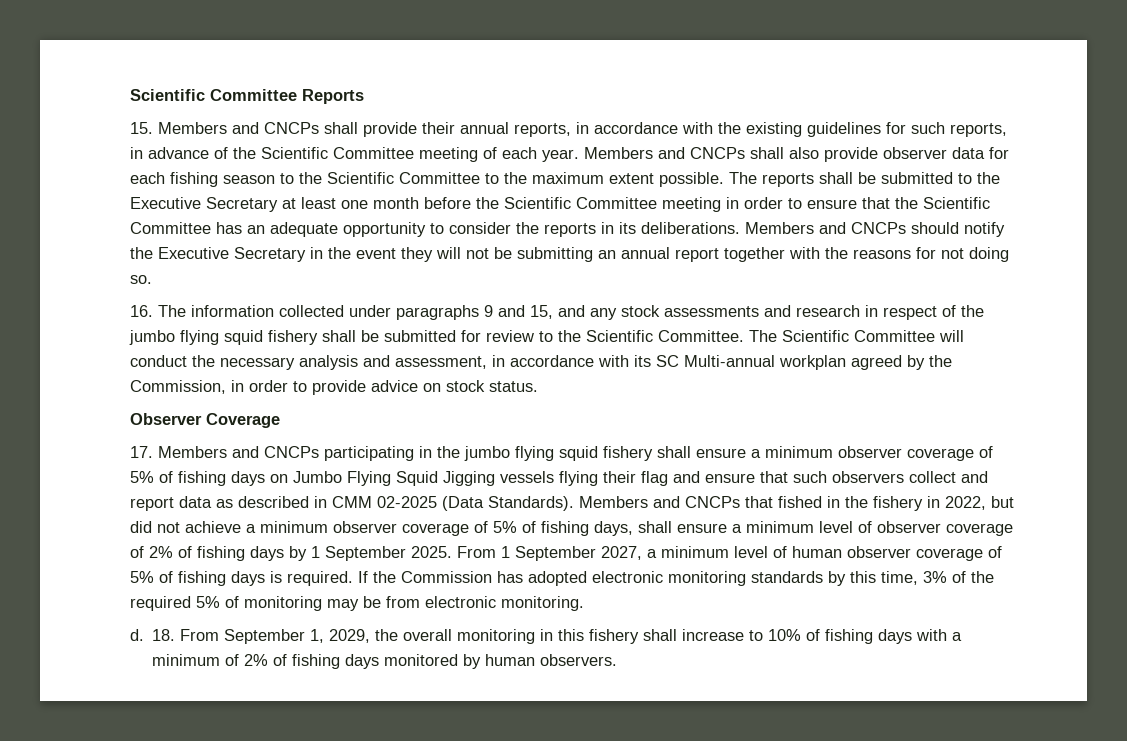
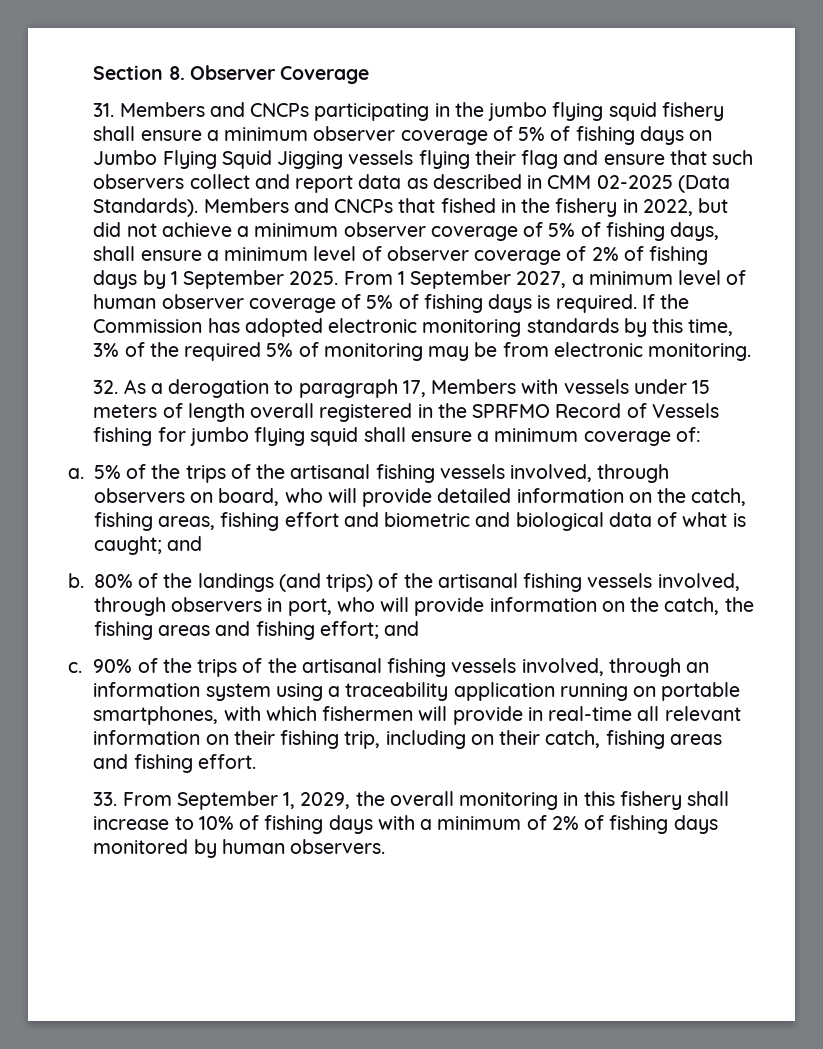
[130,89,365,104] [130,122,1008,137] [130,147,1010,162] [130,172,1001,187] [130,197,991,212] [130,222,1006,237] [130,247,1010,262] [130,275,153,284] [130,305,985,320] [129,330,965,345] [130,355,953,370] [130,380,539,395] Scientific Committee Reports // 15. Members and CNCPs shall provide their annual reports, in accordance with the existing guidelines for such reports, in advance of the Scientific Committee meeting of each year. Members and CNCPs shall also provide observer data for each fishing season to the Scientific Committee to the maximum extent possible. The reports shall be submitted to the Executive Secretary at least one month before the Scientific Committee meeting in order to ensure that the Scientific Committee has an adequate opportunity to consider the reports in its deliberations. Members and CNCPs should notify the Executive Secretary in the event they will not be submitting an annual report together with the reasons for not doing so. // 16. The information collected under paragraphs 9 and 15, and any stock assessments and research in respect of the jumbo flying squid fishery shall be submitted for review to the Scientific Committee. The Scientific Committee will conduct the necessary analysis and assessment, in accordance with its SC Multi-annual workplan agreed by the Commission, in order to provide advice on stock status. // -> [93,65,185,80] Section 8.
[130,446,154,458] 17. -> [93,103,115,117] 31.
[130,629,176,641] d. 18. -> [93,379,711,398] [93,403,719,422] [93,427,701,446] [68,464,670,483] [93,488,747,507] [93,512,746,531] [93,536,203,555] [68,573,740,592] [93,597,754,616] [93,621,420,640] [68,658,710,677] [93,682,741,701] [93,706,741,725] [93,730,722,749] [93,754,256,773] [93,792,118,806] 32. As a derogation to paragraph 17, Members with vessels under 15 meters of length overall registered in the SPRFMO Record of Vessels fishing for jumbo flying squid shall ensure a minimum coverage of: // a. 5% of the trips of the artisanal fishing vessels involved, through observers on board, who will provide detailed information on the catch, fishing areas, fishing effort and biometric and biological data of what is caught; and // b. 80% of the landings (and trips) of the artisanal fishing vessels involved, through observers in port, who will provide information on the catch, the fishing areas and fishing effort; and // c. 90% of the trips of the artisanal fishing vessels involved, through an information system using a traceability application running on portable smartphones, with which fishermen will provide in real-time all relevant information on their fishing trip, including on their catch, fishing areas and fishing effort. // 33.

